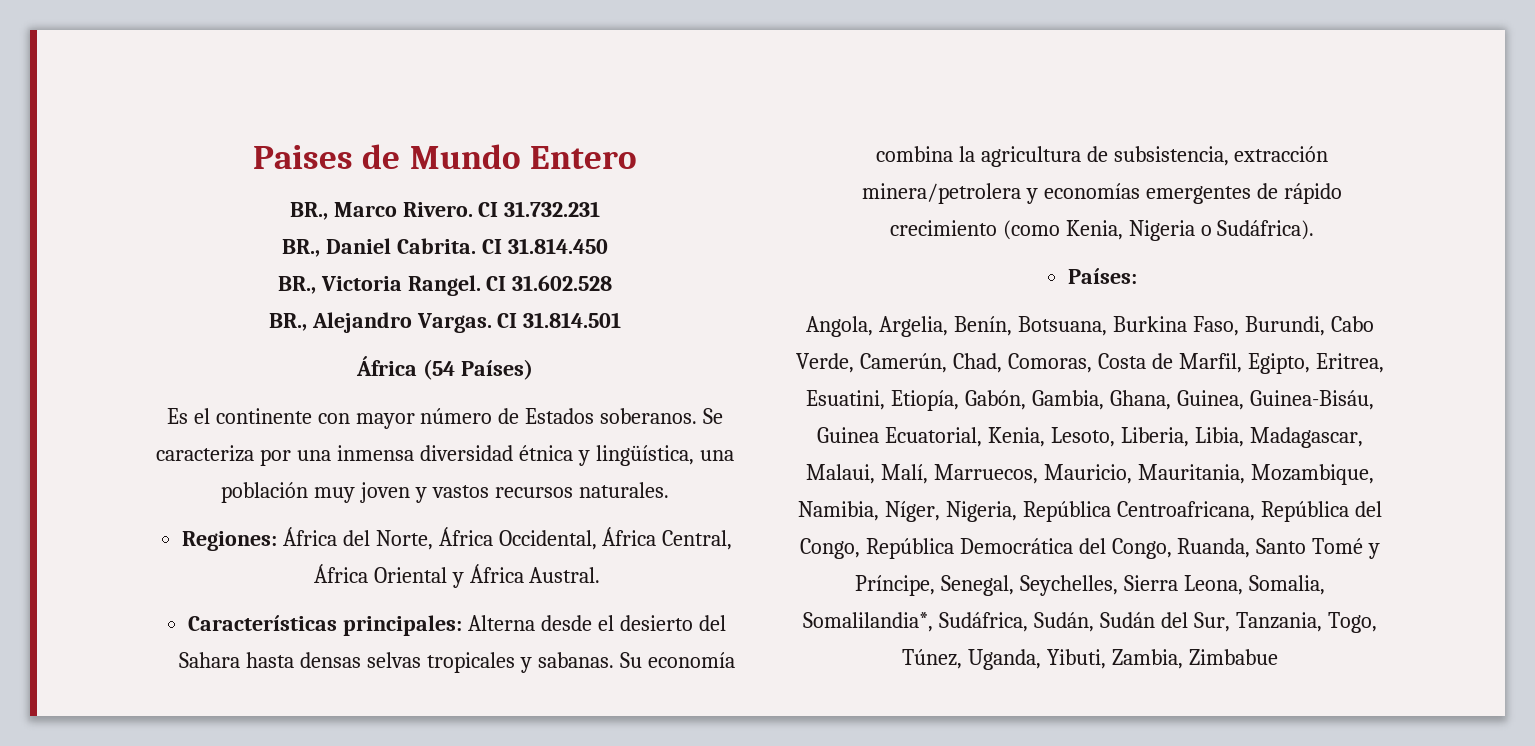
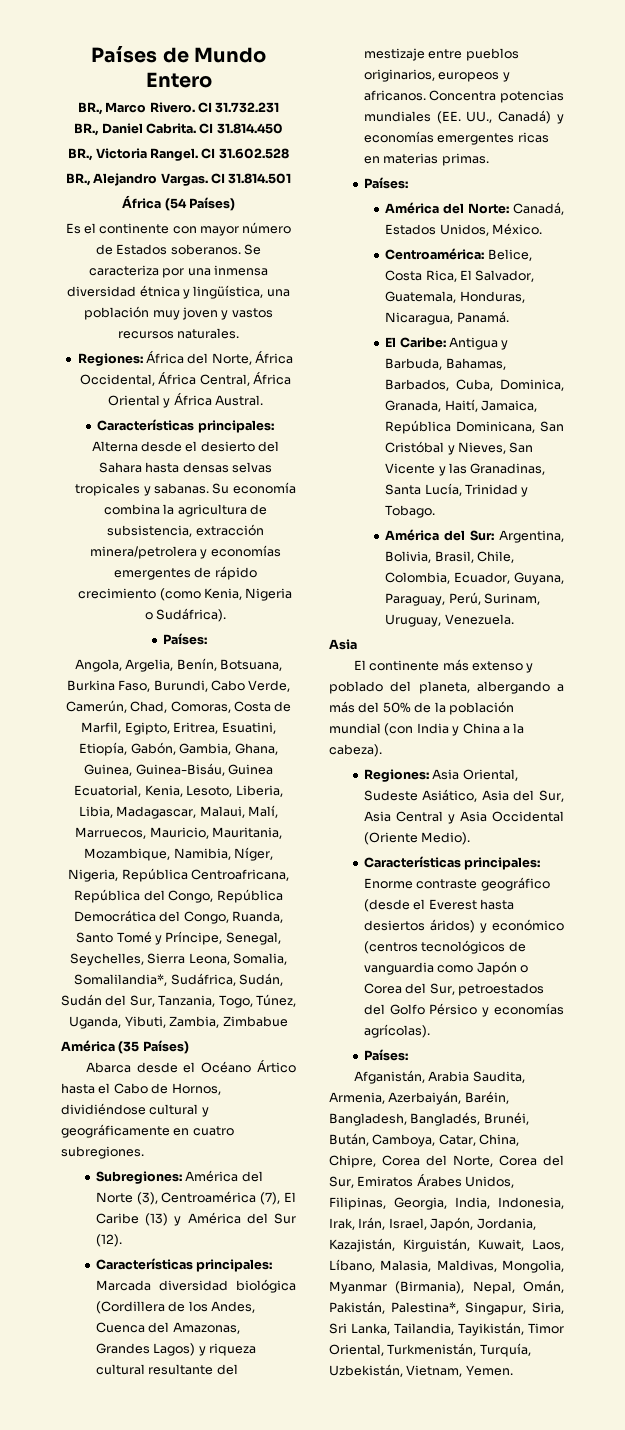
[253,145,354,169] Paises -> [91,46,158,63] Países
(1278, 657) none -> [61,1040,189,1054] [85,1060,296,1073] [61,1083,221,1095] [61,1103,209,1117] [61,1124,234,1138] [61,1146,144,1159] [95,1170,263,1184] [95,1191,296,1205] [95,1212,296,1226] [95,1234,122,1247] [95,1258,273,1272] [95,1279,296,1293] [95,1301,256,1314] [95,1322,240,1334] [95,1343,257,1356] [95,1364,238,1375] [363,48,519,61] [363,69,510,82] [363,90,564,103] [363,110,564,124] [363,131,549,145] [363,153,489,166] [363,177,408,189] [385,202,564,215] [385,223,542,236] [385,248,532,261] [385,270,535,282] [385,291,525,303] [385,311,509,325] [385,337,509,350] [385,358,506,370] [385,379,564,391] [385,399,537,412] [385,420,564,434] [385,441,534,455] [385,463,546,476] [385,483,529,497] [385,505,436,518] [385,529,564,543] [385,551,514,563] [385,572,564,585] [385,592,540,606] [385,614,514,627] [329,639,357,650] [353,659,534,673] [329,681,564,694] [329,701,514,715] [329,723,525,736] [329,744,382,757] [363,769,518,782] [363,789,564,802] [363,811,564,824] [363,832,471,845] [363,856,541,870] [363,877,550,891] [363,899,515,912] [363,919,564,933] [363,940,526,954] [363,961,529,975] [363,983,545,996] [363,1003,564,1017] [363,1024,430,1038] [363,1049,408,1061] [353,1070,525,1084] [329,1091,509,1105] [329,1112,529,1126] [329,1133,520,1147] [329,1155,564,1168] [329,1174,515,1188] [329,1197,564,1210] [329,1217,536,1231] [329,1238,564,1252] [329,1259,564,1273] [329,1280,564,1294] [329,1301,564,1315] [329,1322,564,1336] [329,1343,531,1357] [329,1364,513,1377] // América (35 Países) // Abarca desde el Océano Ártico hasta el Cabo de Hornos, dividiéndose cultural y geográficamente en cuatro subregiones. // Subregiones: América del Norte (3), Centroamérica (7), El Caribe (13) y América del Sur (12). // Características principales: Marcada diversidad biológica (Cordillera de los Andes, Cuenca del Amazonas, Grandes Lagos) y riqueza cultural resultante del mestizaje entre pueblos originarios, europeos y africanos. Concentra potencias mundiales (EE. UU., Canadá) y economías emergentes ricas en materias primas. // Países: // América del Norte: Canadá, Estados Unidos, México. // Centroamérica: Belice, Costa Rica, El Salvador, Guatemala, Honduras, Nicaragua, Panamá. // El Caribe: Antigua y Barbuda, Bahamas, Barbados, Cuba, Dominica, Granada, Haití, Jamaica, República Dominicana, San Cristóbal y Nieves, San Vicente y las Granadinas, Santa Lucía, Trinidad y Tobago. // América del Sur: Argentina, Bolivia, Brasil, Chile, Colombia, Ecuador, Guyana, Paraguay, Perú, Surinam, Uruguay, Venezuela. // Asia // El continente más extenso y poblado del planeta, albergando a más del 50% de la población mundial (con India y China a la cabeza). // Regiones: Asia Oriental, Sudeste Asiático, Asia del Sur, Asia Central y Asia Occidental (Oriente Medio). // Características principales: Enorme contraste geográfico (desde el Everest hasta desiertos áridos) y económico (centros tecnológicos de vanguardia como Japón o Corea del Sur, petroestados del Golfo Pérsico y economías agrícolas). // Países: // Afganistán, Arabia Saudita, Armenia, Azerbaiyán, Baréin, Bangladesh, Bangladés, Brunéi, Bután, Camboya, Catar, China, Chipre, Corea del Norte, Corea del Sur, Emiratos Árabes Unidos, Filipinas, Georgia, India, Indonesia, Irak, Irán, Israel, Japón, Jordania, Kazajistán, Kirguistán, Kuwait, Laos, Líbano, Malasia, Maldivas, Mongolia, Myanmar (Birmania), Nepal, Omán, Pakistán, Palestina*, Singapur, Siria, Sri Lanka, Tailandia, Tayikistán, Timor Oriental, Turkmenistán, Turquía, Uzbekistán, Vietnam, Yemen.

